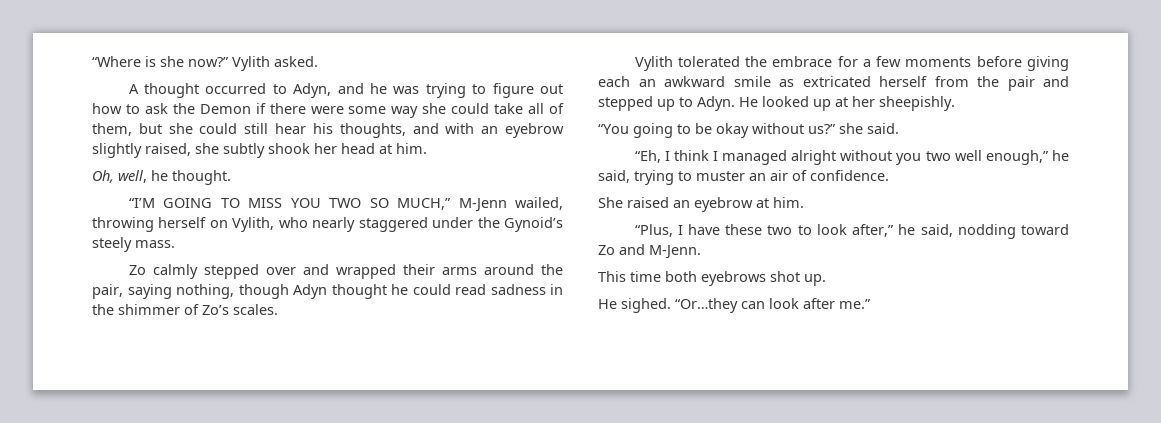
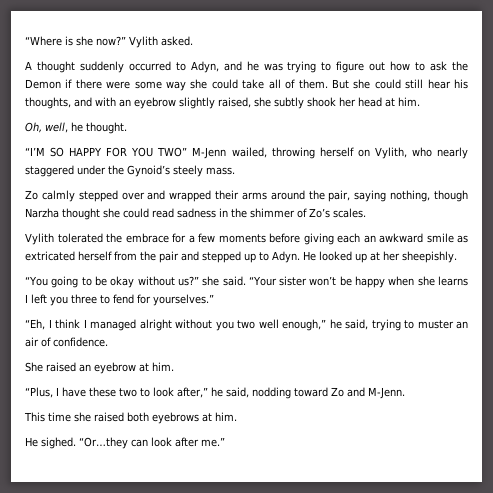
(199, 90) none -> [79,61,124,73] suddenly
[92,123,162,136] them, but -> [298,79,349,89] them. But
[163,198,452,210] GOING TO MISS YOU TWO SO MUCH,” -> [50,147,188,157] SO HAPPY FOR YOU TWO”
[293,284,408,299] Adyn thought he -> [25,208,120,220] Narzha thought she
(899, 128) none -> [248,276,468,288] [25,294,214,306] “Your sister won’t be happy when she learns I left you three to fend for yourselves.”
[665,271,826,286] both eyebrows shot up. -> [74,412,237,424] she raised both eyebrows at him.

